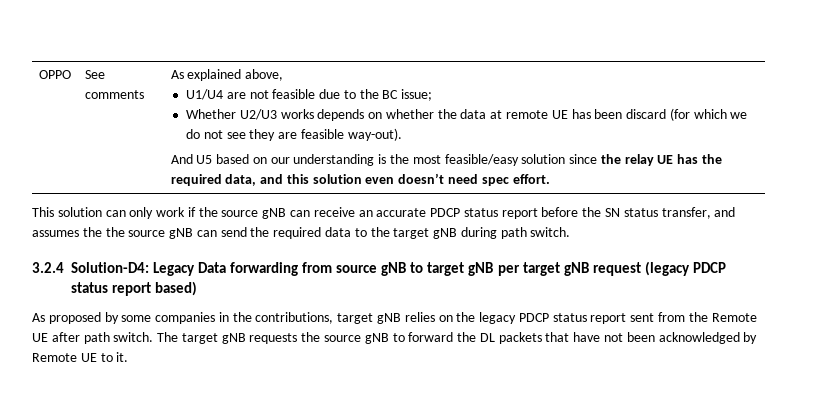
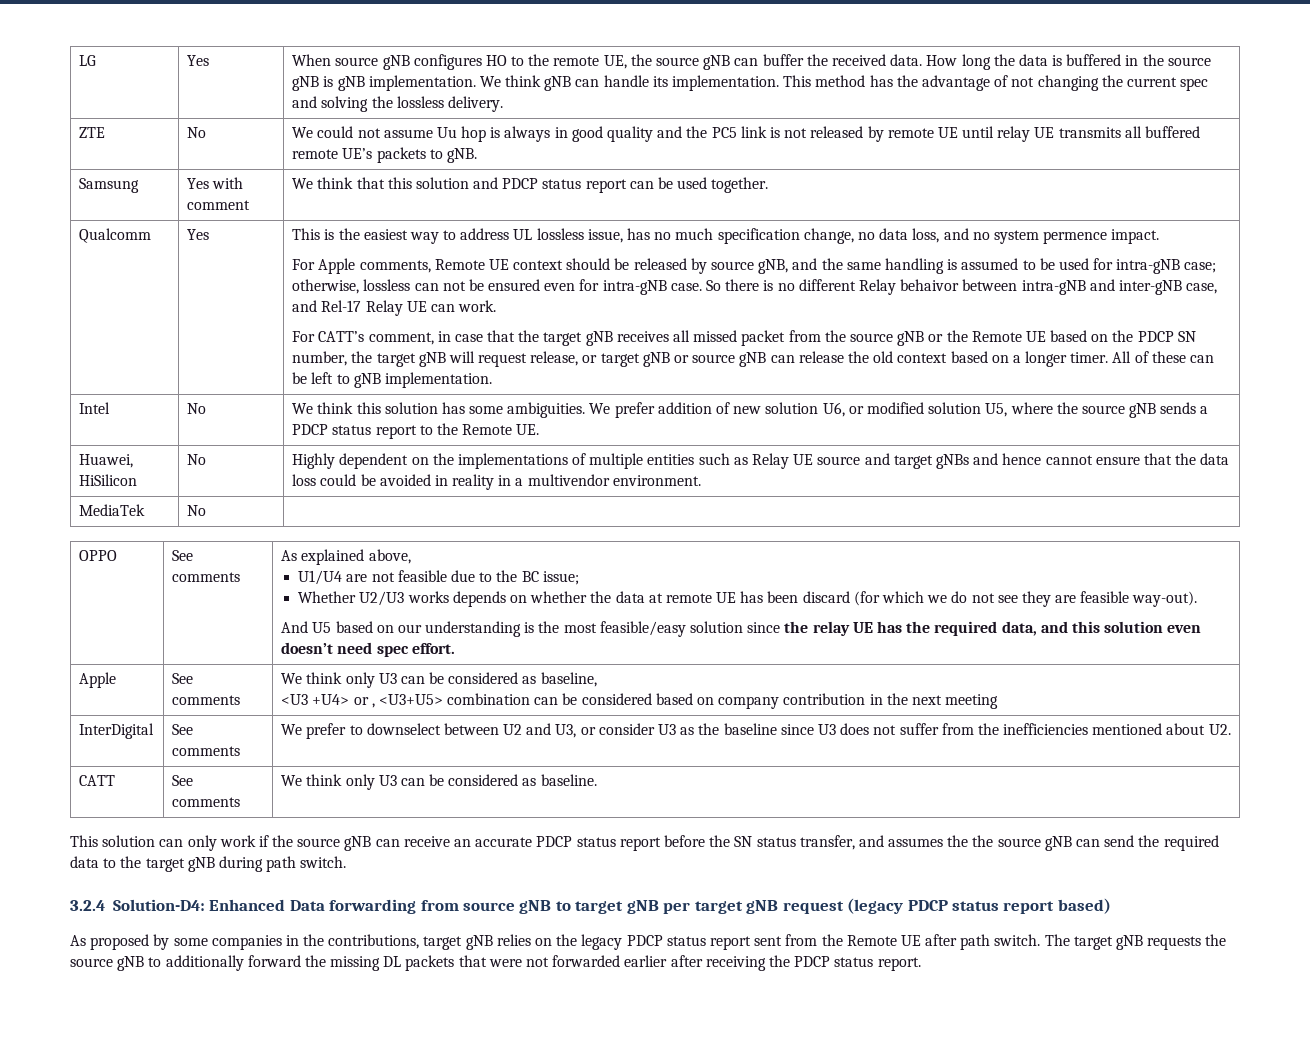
(38, 74) none -> [79,55,97,66] [187,55,210,66] [292,54,1211,70] [292,75,1209,91] [292,96,503,112] [79,127,106,138] [187,127,207,138] [292,126,1200,142] [292,147,477,163] [79,178,140,193] [187,177,244,189] [187,200,251,210] [292,177,769,193] [79,228,152,243] [187,229,210,240] [292,228,1160,244] [292,258,1217,274] [292,279,1218,295] [292,300,497,316] [292,330,1196,346] [292,351,1214,367] [292,372,492,388] [79,402,111,414] [187,403,207,414] [292,402,1209,418] [292,423,540,439] [79,454,134,468] [79,474,138,486] [187,454,207,465] [292,453,1230,469] [292,474,701,490] [79,504,146,516] [187,505,207,516] LG | Yes | When source gNB configures HO to the remote UE, the source gNB can buffer the received data. How long the data is buffered in the source gNB is gNB implementation. We think gNB can handle its implementation. This method has the advantage of not changing the current spec and solving the lossless delivery. // ZTE | No | We could not assume Uu hop is always in good quality and the PC5 link is not released by remote UE until relay UE transmits all buffered remote UE’s packets to gNB. // Samsung | Yes with comment | We think that this solution and PDCP status report can be used together. // Qualcomm | Yes | This is the easiest way to address UL lossless issue, has no much specification change, no data loss, and no system permence impact. // For Apple comments, Remote UE context should be released by source gNB, and the same handling is assumed to be used for intra-gNB case; otherwise, lossless can not be ensured even for intra-gNB case. So there is no different Relay behaivor between intra-gNB and inter-gNB case, and Rel-17 Relay UE can work. // For CATT’s comment, in case that the target gNB receives all missed packet from the source gNB or the Remote UE based on the PDCP SN number, the target gNB will request release, or target gNB or source gNB can release the old context based on a longer timer. All of these can be left to gNB implementation. // Intel | No | We think this solution has some ambiguities. We prefer addition of new solution U6, or modified solution U5, where the source gNB sends a PDCP status report to the Remote UE. // Huawei, HiSilicon | No | Highly dependent on the implementations of multiple entities such as Relay UE source and target gNBs and hence cannot ensure that the data loss could be avoided in reality in a multivendor environment. // MediaTek | No | //
(550, 179) none -> [79,672,117,688] [172,673,194,684] [172,695,241,705] [281,672,597,688] [281,693,999,709] [79,723,155,739] [172,724,194,735] [172,746,241,756] [281,723,1231,739] [79,775,116,786] [172,775,194,786] [172,797,241,807] [281,774,597,790] // Apple | See comments | We think only U3 can be considered as baseline, // <U3 +U4> or , <U3+U5> combination can be considered based on company contribution in the next meeting // InterDigital | See comments | We prefer to downselect between U2 and U3, or consider U3 as the baseline since U3 does not suffer from the inefficiencies mentioned about U2. // CATT | See comments | We think only U3 can be considered as baseline.
[153,262,196,276] Legacy -> [209,899,286,911] Enhanced
(405, 337) none -> [165,955,244,971] additionally
(477, 337) none -> [330,956,381,971] missing
[573,332,758,344] [32,352,129,362] have not been acknowledged by Remote UE to it. -> [488,955,921,971] were not forwarded earlier after receiving the PDCP status report.

